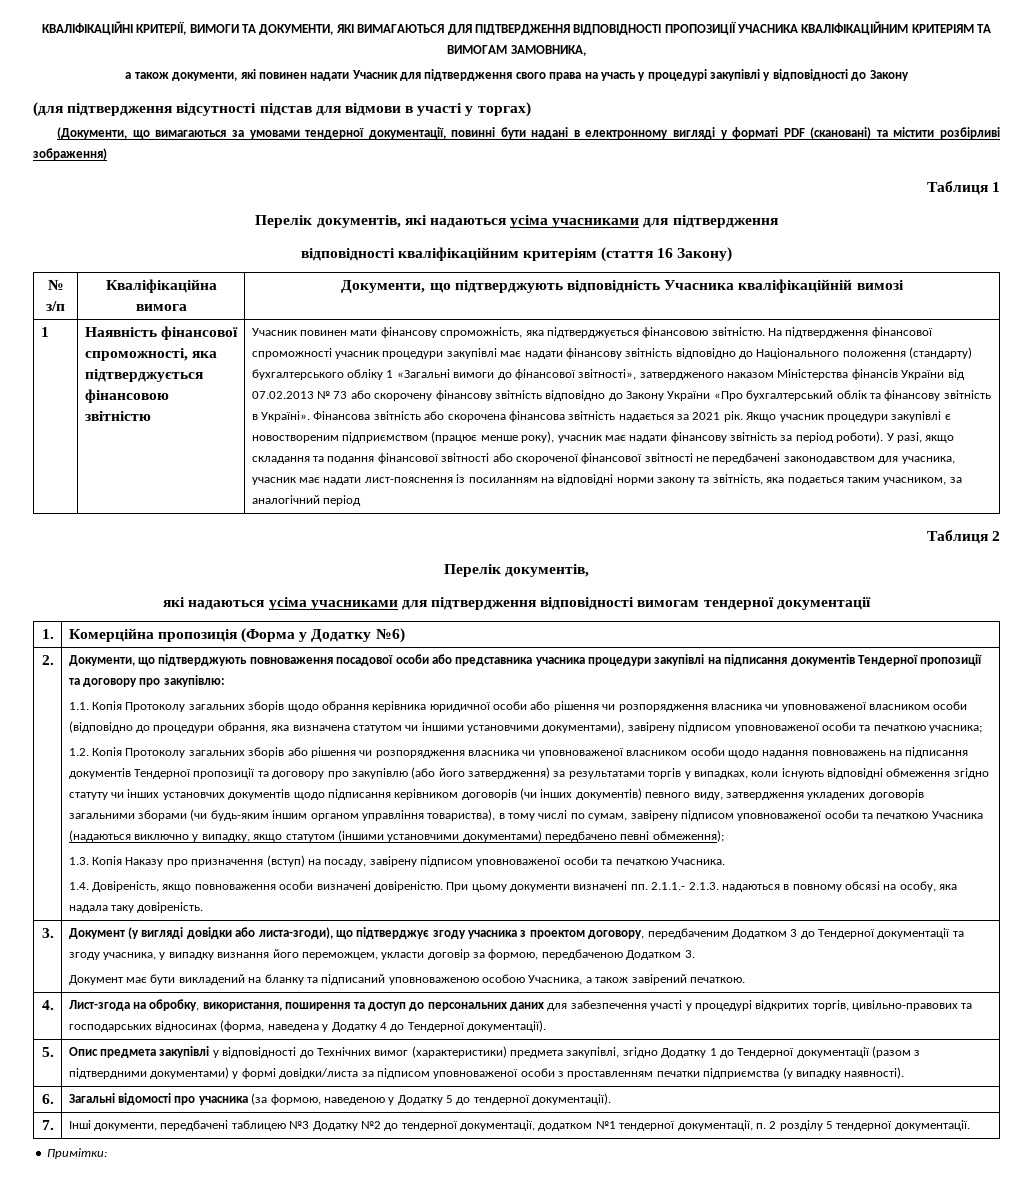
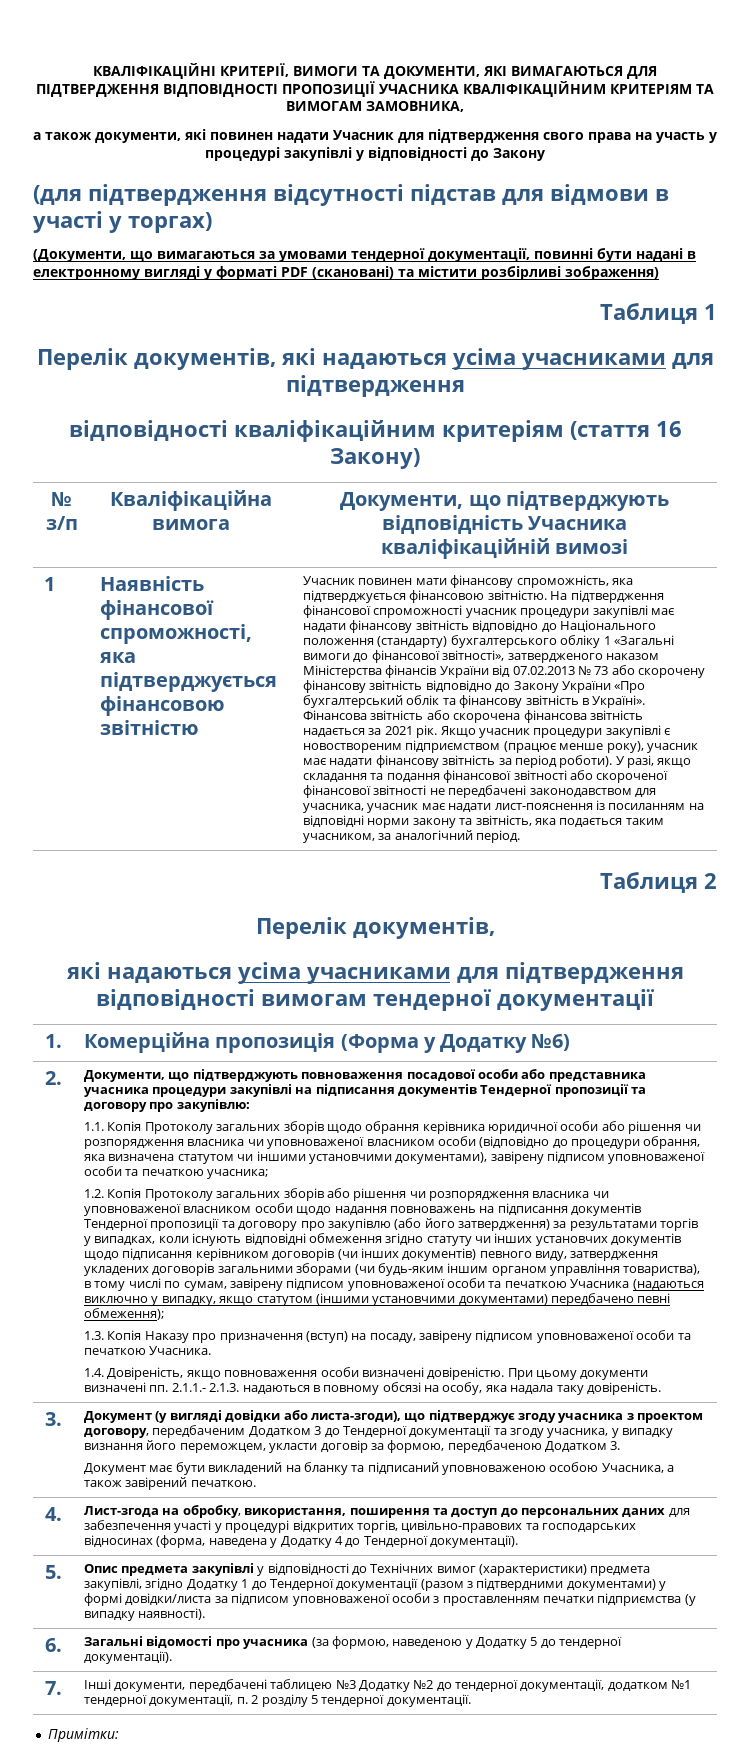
[323,495,362,506] період -> [476,830,521,843] період.

